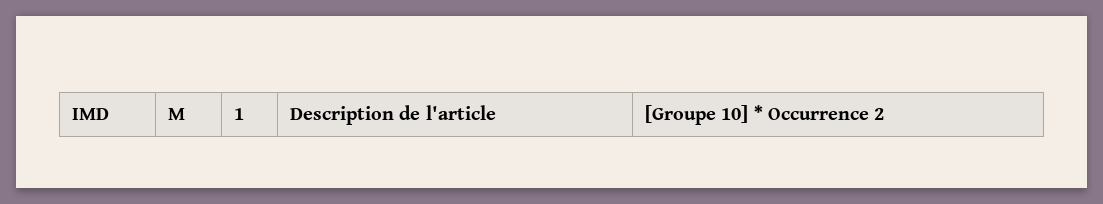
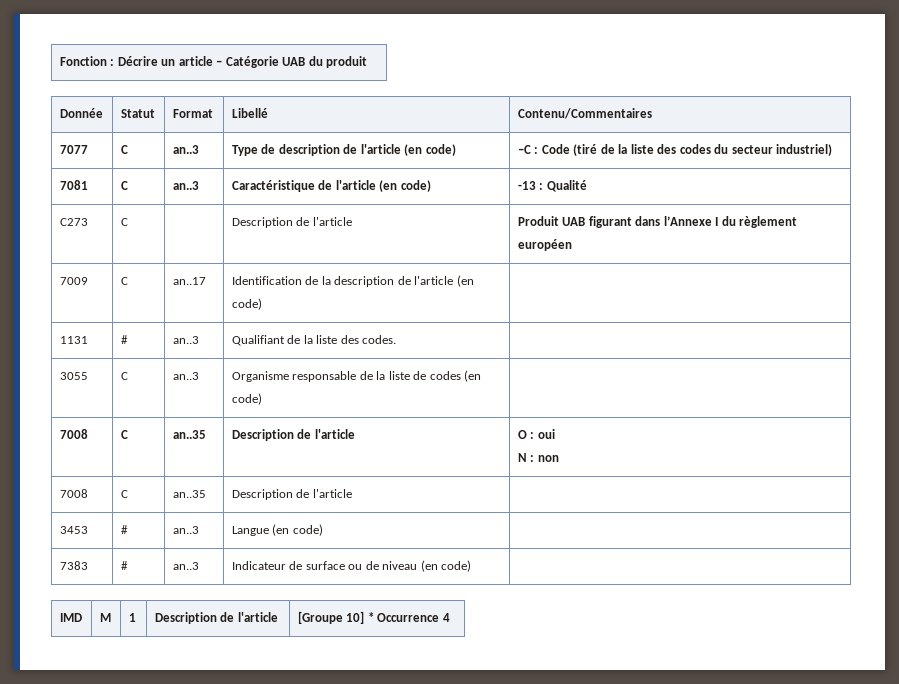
(72, 114) none -> [59,56,368,68] [59,108,103,118] [120,109,155,118] [172,109,213,118] [231,108,268,118] [517,108,652,119] [59,145,88,154] [120,145,128,154] [172,145,199,154] [231,144,456,156] [517,144,833,156] [59,180,88,190] [120,181,128,190] [172,181,199,190] [231,180,431,192] [517,180,587,192] [59,218,88,226] [120,218,128,226] [231,217,352,228] [517,216,798,228] [517,239,572,251] [59,277,88,285] [120,277,128,285] [172,277,206,285] [231,275,474,287] [231,298,262,310] [59,336,88,344] [120,335,128,344] [172,336,199,344] [231,335,397,346] [59,372,88,380] [120,372,128,380] [172,372,199,380] [231,370,482,382] [231,393,262,405] [59,429,88,439] [120,430,128,439] [172,430,206,439] [231,429,355,441] [517,429,555,439] [517,453,559,462] [59,489,88,498] [120,490,128,498] [172,490,206,498] [231,489,352,500] [59,526,88,534] [120,525,128,534] [172,526,199,534] [231,524,323,536] [59,561,88,570] [120,561,128,570] [172,562,199,570] [231,560,472,572] Fonction : Décrire un article – Catégorie UAB du produit // Donnée | Statut | Format | Libellé | Contenu/Commentaires // 7077 | C | an..3 | Type de description de l'article (en code) | –C : Code (tiré de la liste des codes du secteur industriel) // 7081 | C | an..3 | Caractéristique de l'article (en code) | -13 : Qualité // C273 | C | | Description de l'article | Produit UAB figurant dans l’Annexe I du règlement européen // 7009 | C | an..17 | Identification de la description de l'article (en code) | // 1131 | # | an..3 | Qualifiant de la liste des codes. | // 3055 | C | an..3 | Organisme responsable de la liste de codes (en code) | // 7008 | C | an..35 | Description de l'article | O : oui // N : non // 7008 | C | an..35 | Description de l'article | // 3453 | # | an..3 | Langue (en code) | // 7383 | # | an..3 | Indicateur de surface ou de niveau (en code) | //
[874,108,885,120] 2 -> [442,613,450,622] 4

